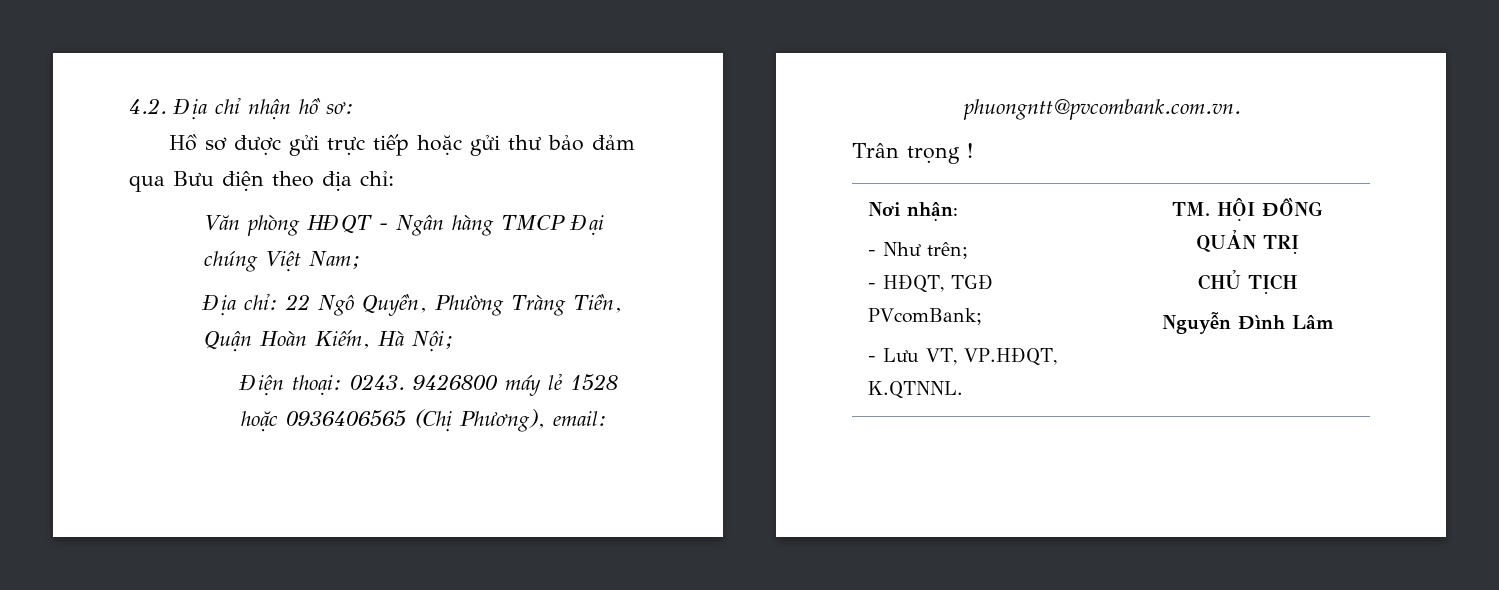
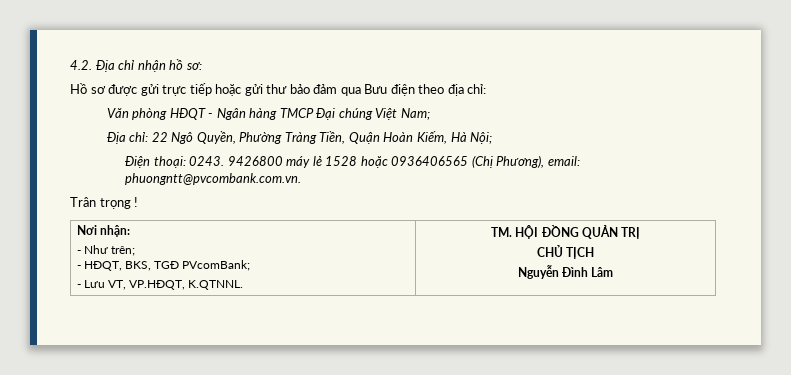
(945, 283) none -> [124,261,151,271] BKS,

